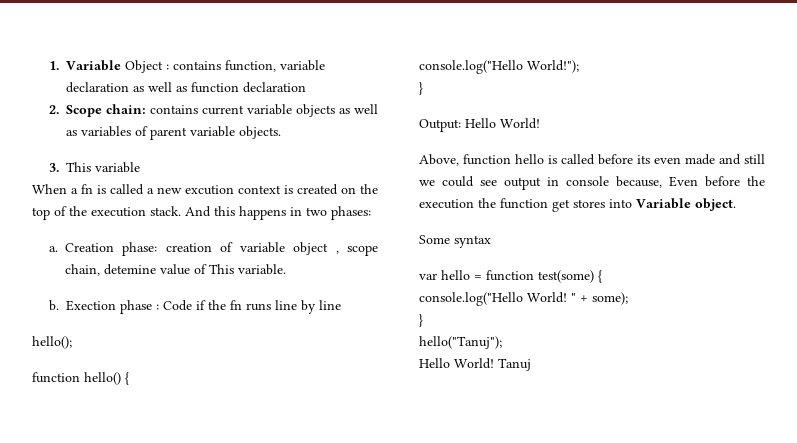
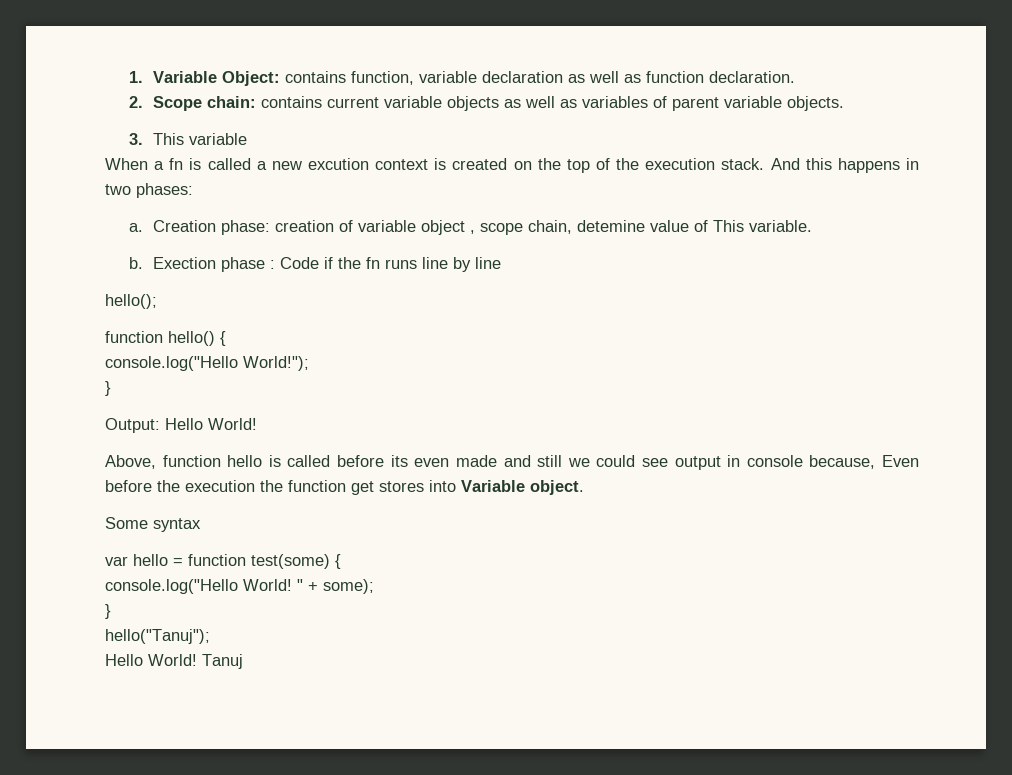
[124,60,169,73] Object : -> [221,71,280,86] Object:
[242,82,306,93] declaration -> [708,71,795,83] declaration.

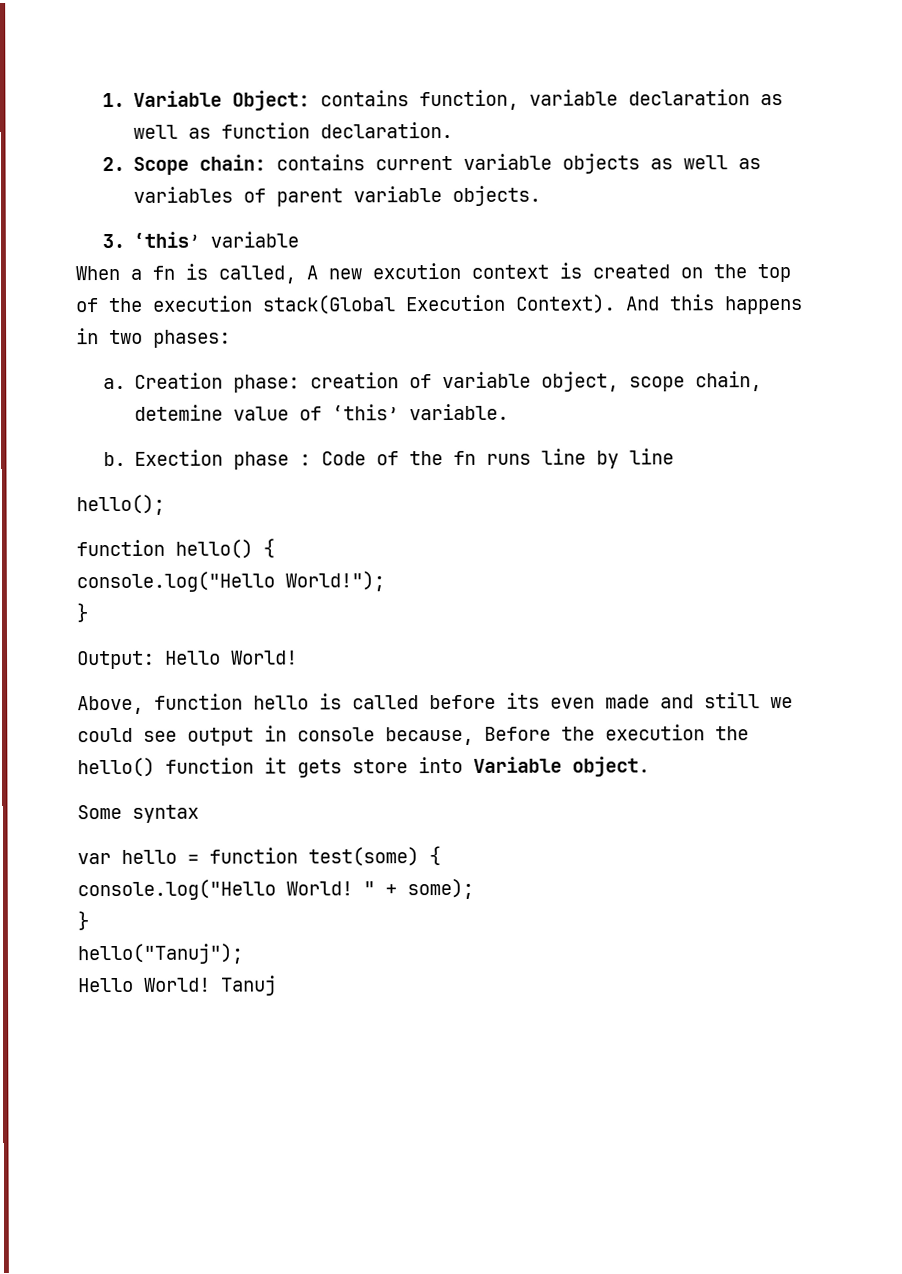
[152,133,184,145] This -> [133,231,201,248] ‘this’
[207,158,267,170] called a -> [218,265,318,284] called, A
[721,158,765,170] stack. -> [262,294,616,315] stack(Global Execution Context).
[420,220,475,235] object , -> [541,371,620,392] object,
[712,220,744,232] This -> [332,404,400,421] ‘this’
[323,257,333,269] if -> [376,451,400,466] of
[881,455,919,467] [105,480,152,492] Even before -> [484,726,551,741] Before
[288,480,424,495] function get stores -> [77,757,408,778] hello() function it gets store

